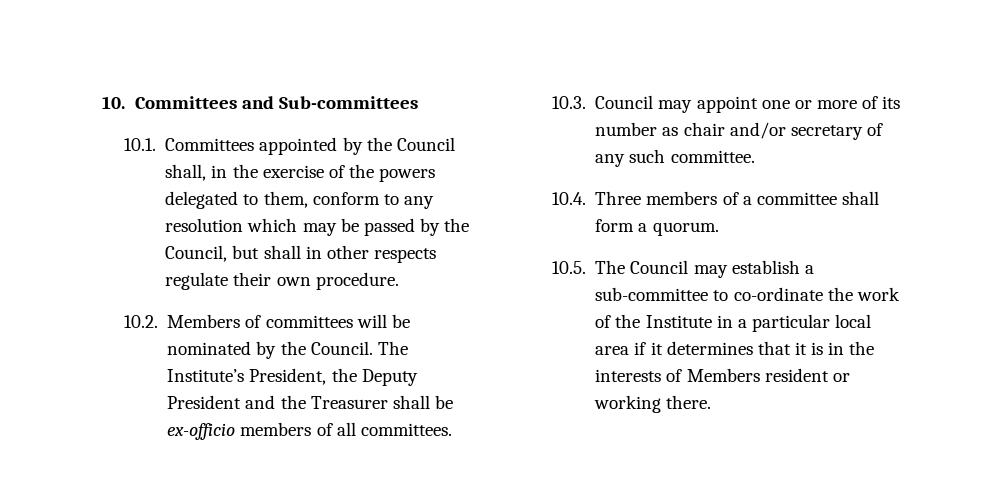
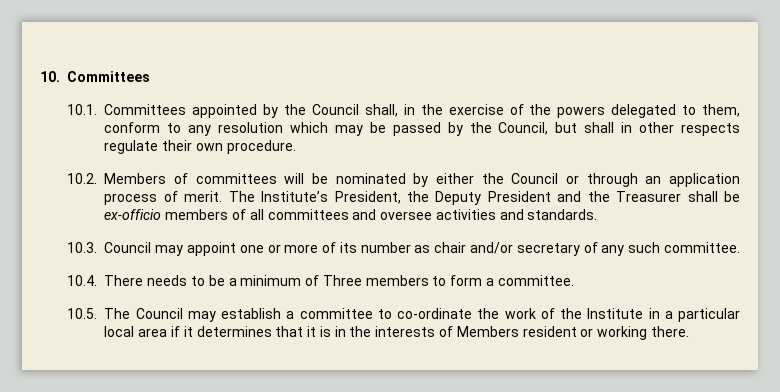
[241,96,418,109] and Sub-committees -> (151, 76) none
[280,341,373,355] the Council. -> [436,173,740,187] [104,191,223,205] either the Council or through an application process of merit.
[360,423,452,436] committees. -> [267,209,598,220] committees and oversee activities and standards.
[595,191,879,205] Three members of a committee shall -> [104,275,447,286] There needs to be a minimum of Three members to
[652,222,719,236] quorum. -> [497,275,574,286] committee.
[595,287,709,301] sub-committee -> [299,308,373,319] committee

